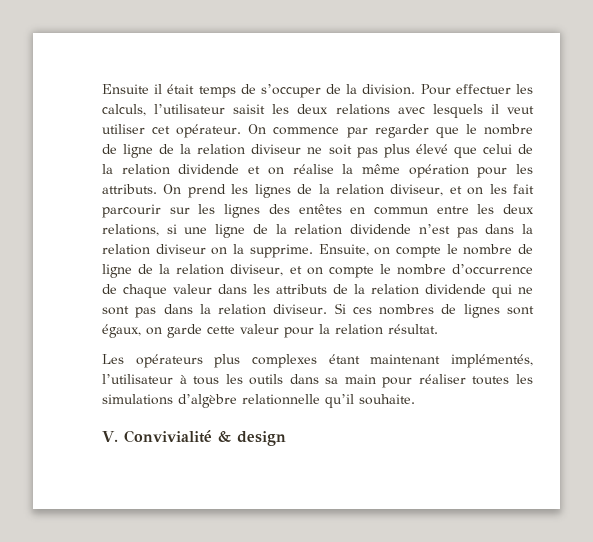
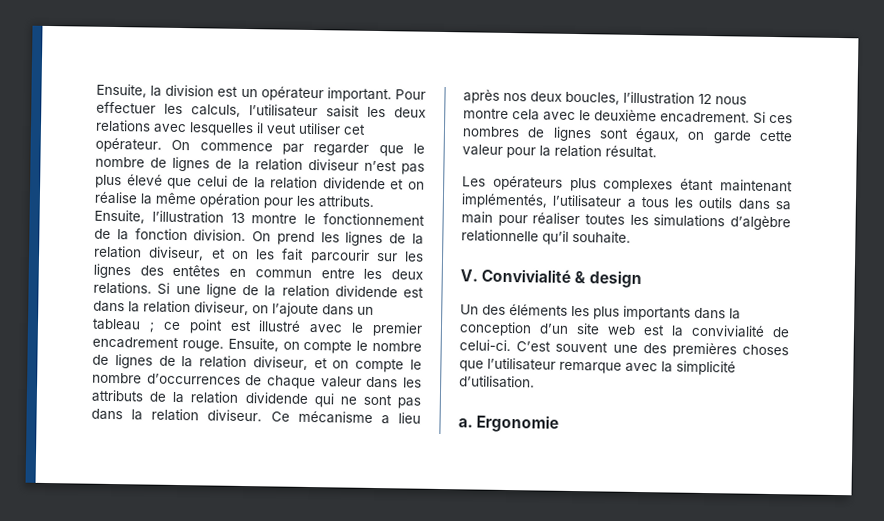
[102,84,416,98] Ensuite il était temps de s’occuper de la division. -> [96,83,392,103] Ensuite, la division est un opérateur important.
[432,104,483,118] lesquels -> [189,122,254,137] lesquelles
[123,144,154,158] ligne -> [172,156,211,172] lignes
[307,144,352,155] ne soit -> [363,160,397,172] n’est
(157, 189) none -> [94,209,426,226] [94,228,247,242] Ensuite, l’illustration 13 montre le fonctionnement de la fonction division.
[102,224,177,236] relations, si -> [93,281,171,295] relations. Si
[418,224,533,238] [102,244,313,258] n’est pas dans la relation diviseur on la supprime. -> [403,287,424,298] [93,300,374,318] [92,318,423,337] [92,336,224,352] est dans la relation diviseur, on l’ajoute dans un tableau ; ce point est illustré avec le premier encadrement rouge.
[102,264,132,278] ligne -> [114,354,153,369] lignes
[452,264,533,275] d’occurrence -> [146,373,241,385] d’occurrences
(328, 309) none -> [270,410,421,425] [463,89,747,105] [463,108,750,124] Ce mécanisme a lieu après nos deux boucles, l’illustration 12 nous montre cela avec le deuxième encadrement.
[179,374,187,384] à -> [626,198,636,208] a
(286, 438) none -> [460,304,741,321] [459,321,790,338] [459,339,789,358] [459,357,736,376] [459,375,535,389] [458,414,560,433] // Un des éléments les plus importants dans la conception d’un site web est la convivialité de celui-ci. C’est souvent une des premières choses que l’utilisateur remarque avec la simplicité d’utilisation. // a. Ergonomie

